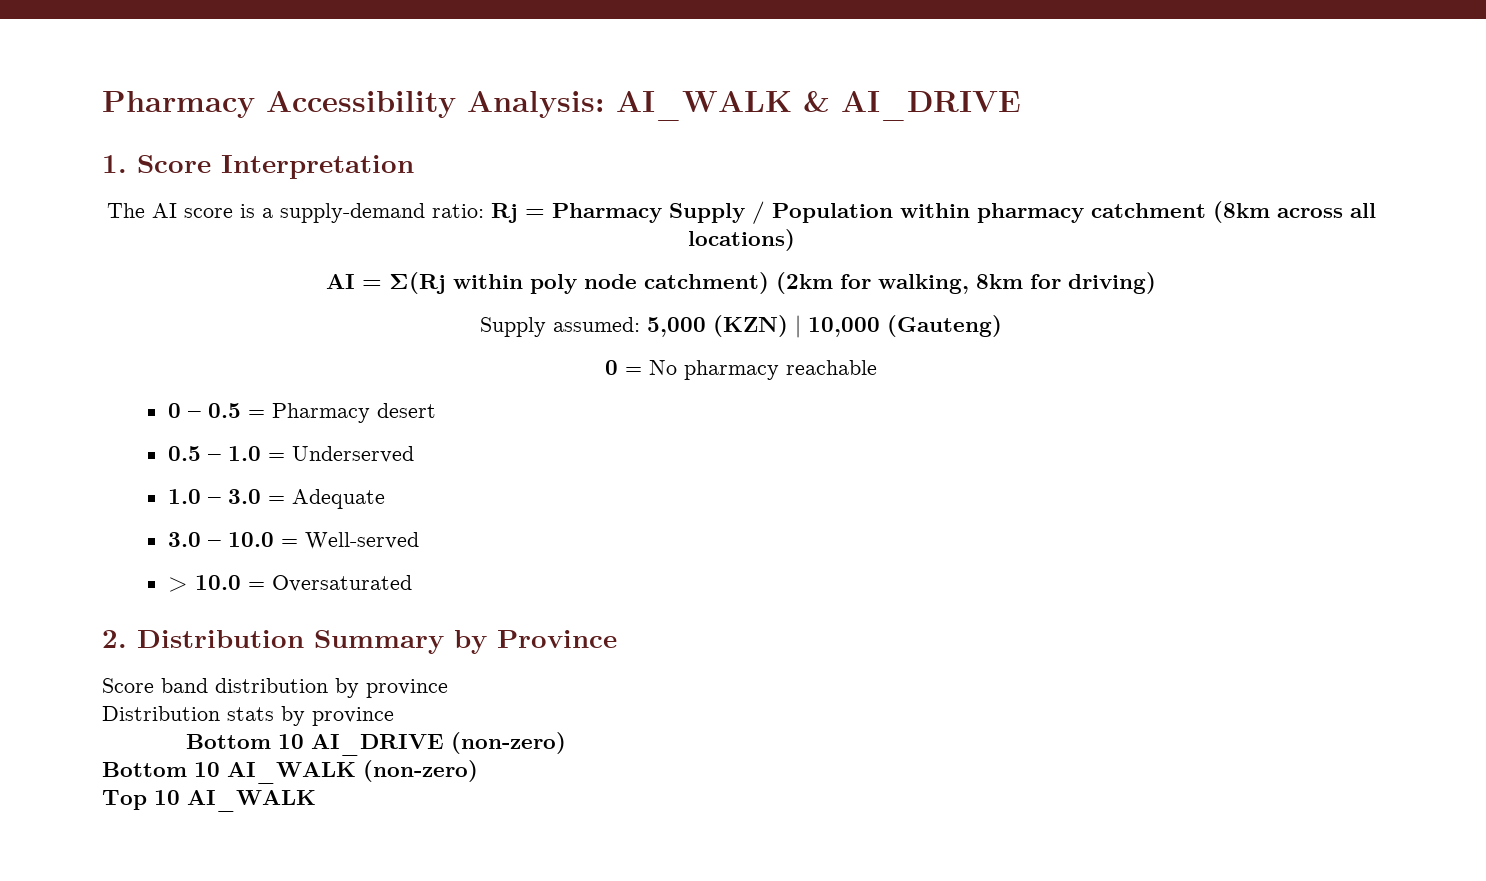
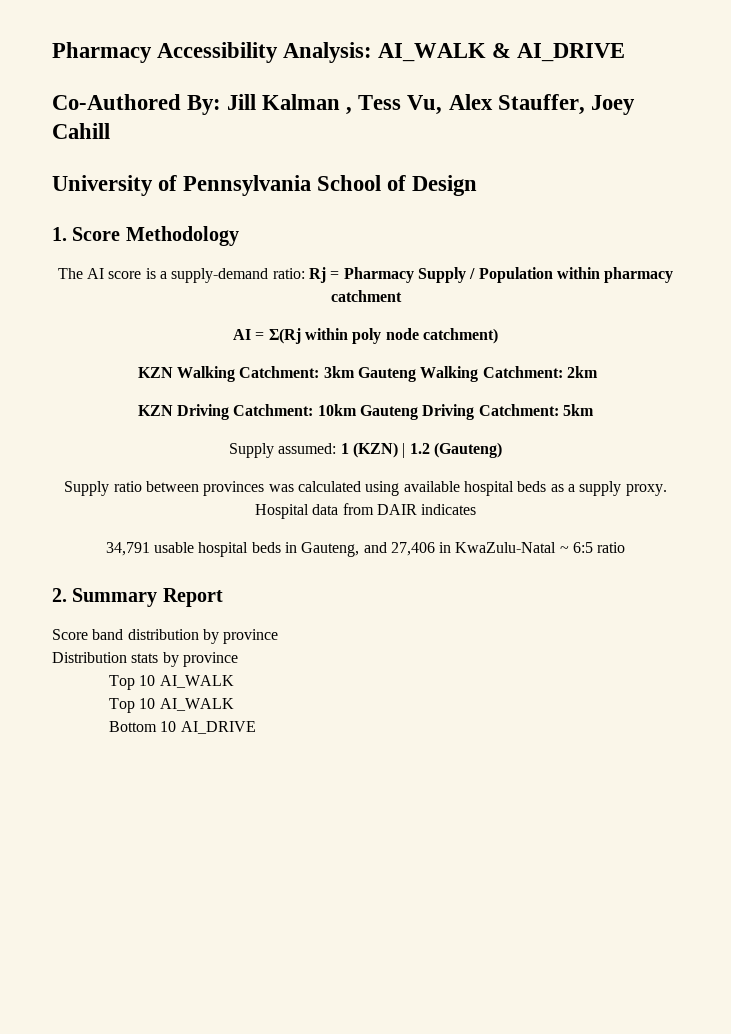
(1021, 106) none -> [52,94,635,115] [52,123,110,139] [52,175,478,196] // Co-Authored By: Jill Kalman , Tess Vu, Alex Stauffer, Joey Cahill // University of Pennsylvania School of Design
[221,155,414,179] Interpretation -> [125,226,239,246] Methodology
[1212,201,1376,223] [687,229,795,251] (8km across all locations) -> (402, 296) none
[776,272,1156,294] (2km for walking, 8km for driving) -> [137,366,598,382] [137,404,594,420] // KZN Walking Catchment: 3km Gauteng Walking Catchment: 2km // KZN Driving Catchment: 10km Gauteng Driving Catchment: 5km
[647,317,706,337] 5,000 -> [340,443,349,454] 1
[808,317,880,337] 10,000 -> [409,443,430,454] 1.2
[605,360,877,380] [167,403,436,423] [167,446,414,463] [167,489,385,509] [167,532,419,549] [167,575,412,592] [102,630,617,654] 0 = No pharmacy reachable // 0 – 0.5 = Pharmacy desert // 0.5 – 1.0 = Underserved // 1.0 – 3.0 = Adequate // 3.0 – 10.0 = Well-served // > 10.0 = Oversaturated // 2. Distribution Summary by Province -> [64,481,667,496] [254,503,477,519] [105,542,626,557] [52,588,223,607] Supply ratio between provinces was calculated using available hospital beds as a supply proxy. Hospital data from DAIR indicates // 34,791 usable hospital beds in Gauteng, and 27,406 in KwaZulu-Natal ~ 6:5 ratio // 2. Summary Report
[186,732,567,756] [102,760,478,784] [102,790,316,812] Bottom 10 AI_DRIVE (non-zero) // Bottom 10 AI_WALK (non-zero) // Top 10 AI_WALK -> [109,675,234,690] [109,698,234,713] [109,721,256,734] Top 10 AI_WALK // Top 10 AI_WALK // Bottom 10 AI_DRIVE

